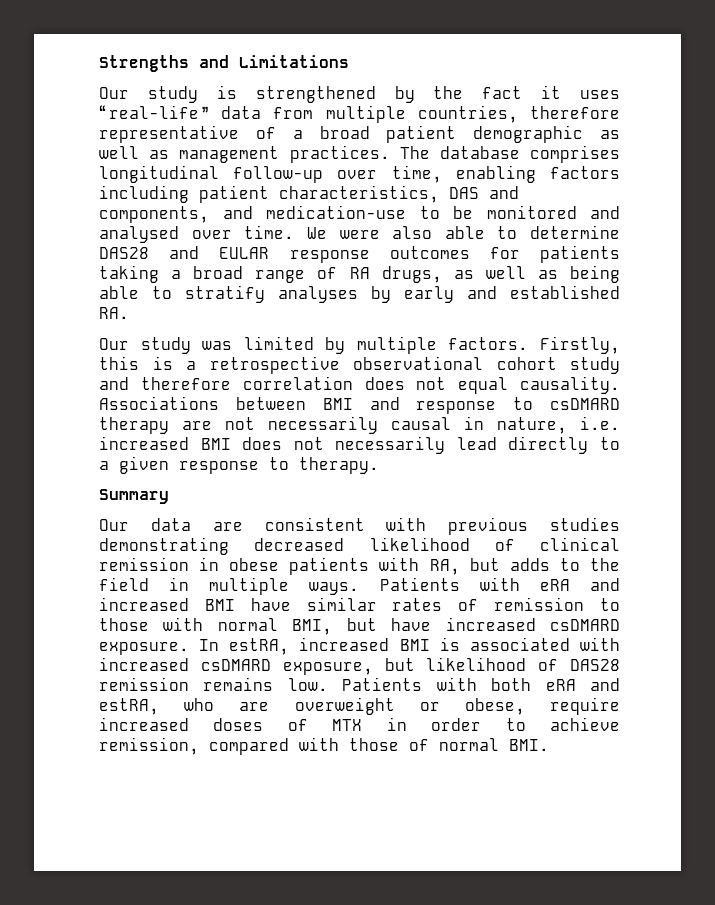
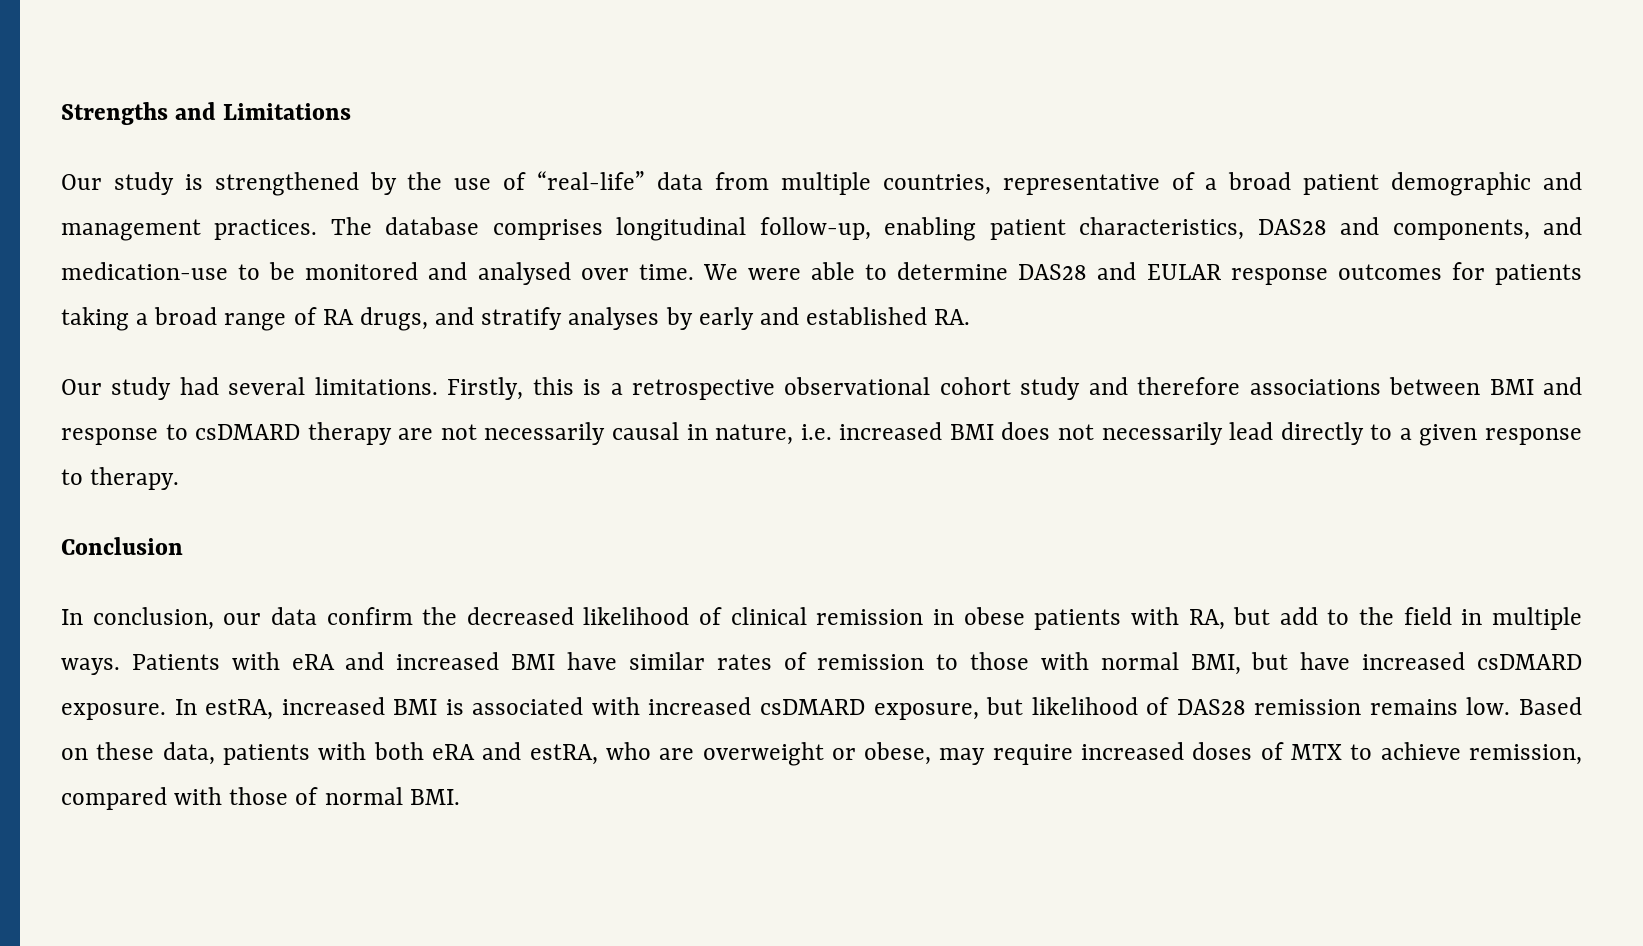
[482,85,620,99] fact it uses -> [454,172,527,190] use of
[530,106,620,119] therefore -> (991, 184) none
[600,130,620,139] [99,146,170,159] as well as -> [1543,172,1582,190] and
[233,165,620,183] [99,185,189,203] follow-up over time, enabling factors including -> [759,217,977,241] follow-up, enabling
[449,187,479,199] DAS -> [1257,219,1327,235] DAS28
[392,226,433,239] also -> (801, 274) none
[453,265,621,283] [99,286,172,299] as well as being able to -> [435,307,475,325] and
[202,336,529,354] was limited by multiple factors. -> [179,377,438,395] had several limitations.
[242,376,620,394] [99,396,219,410] correlation does not equal causality. Associations -> [1249,379,1381,395] associations
[99,489,169,504] [99,517,620,535] [99,537,229,555] Summary // Our data are consistent with previous studies demonstrating -> [61,537,183,555] [61,607,458,630] Conclusion // In conclusion, our data confirm the
[509,558,550,571] adds -> [1279,607,1318,625] add
[342,677,423,691] Patients -> [1519,697,1583,715] [61,742,310,765] Based on these data, patients
(525, 706) none -> [939,748,986,765] may
[386,717,482,731] in order -> (1343, 752) none

